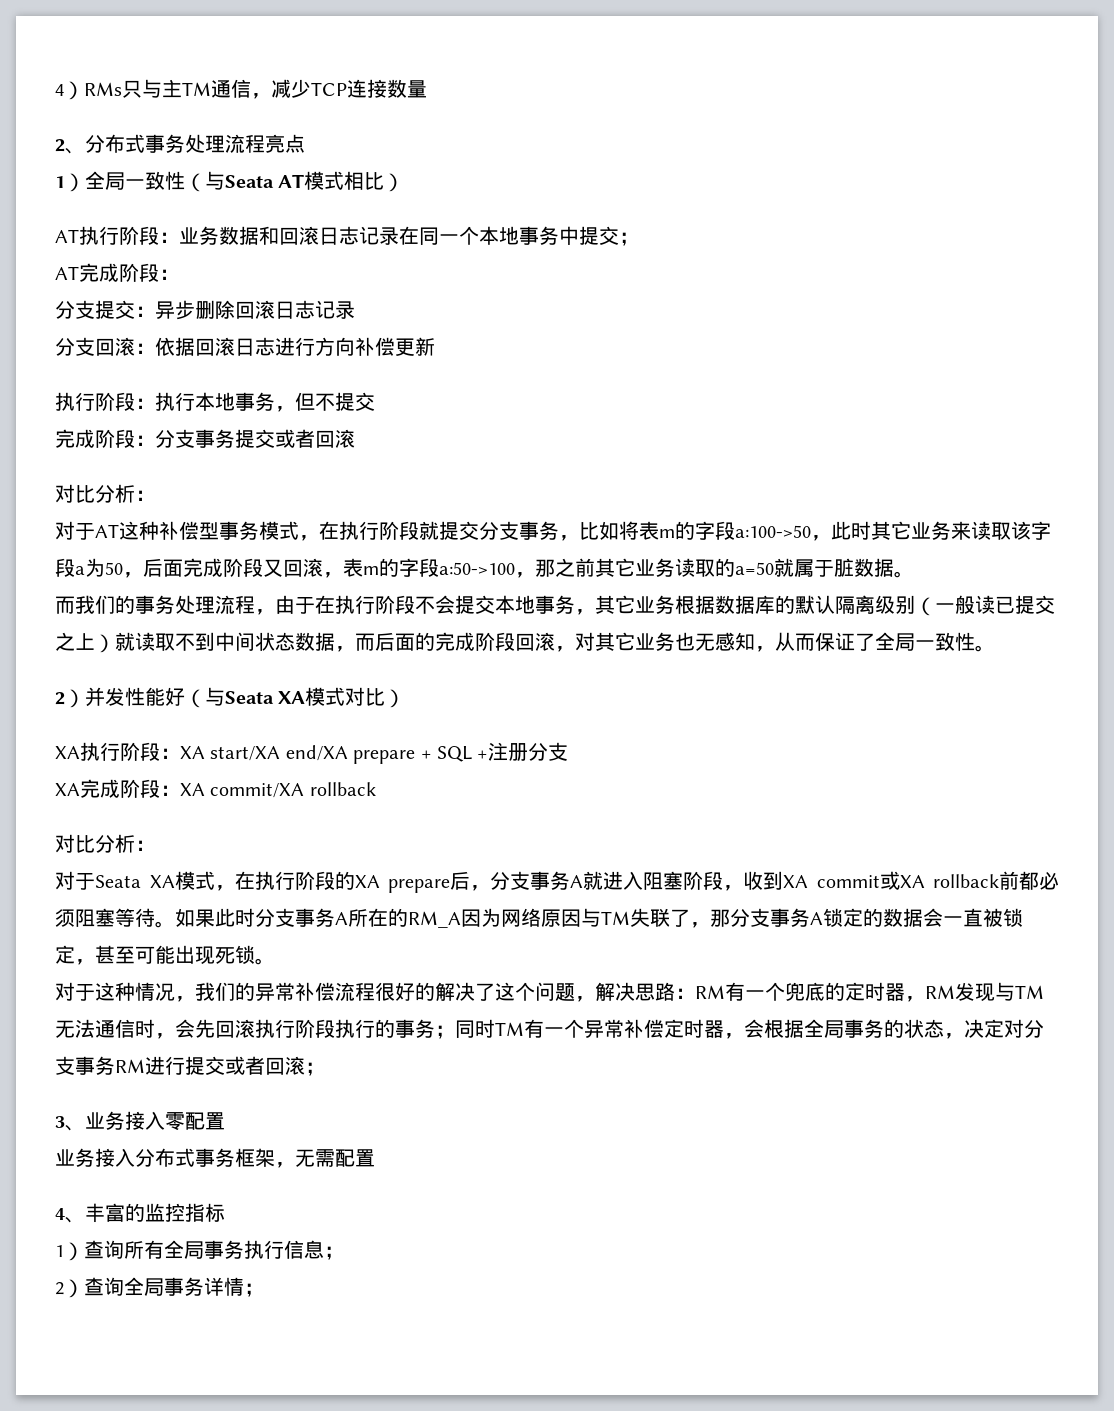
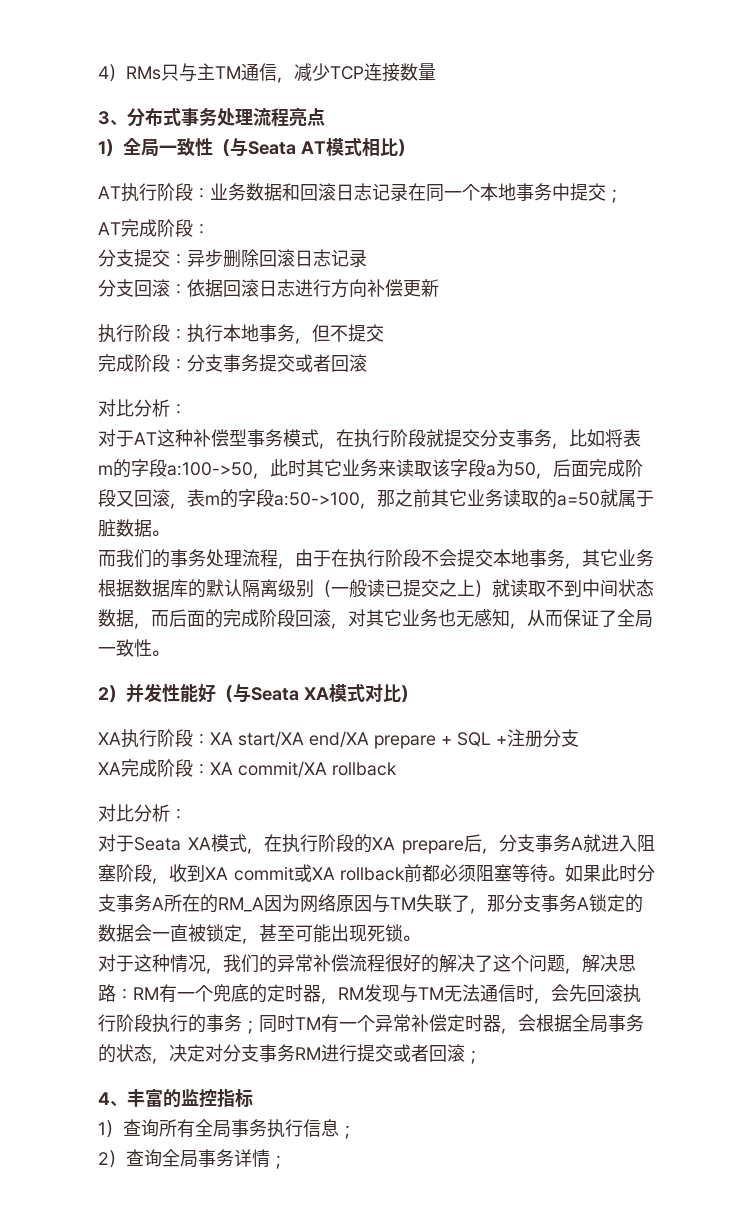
[55,139,65,152] 2 -> [98,111,110,125] 3
[55,1111,225,1131] [55,1148,375,1168] // 3、业务接入零配置 // 业务接入分布式事务框架，无需配置 -> (482, 1057) none

